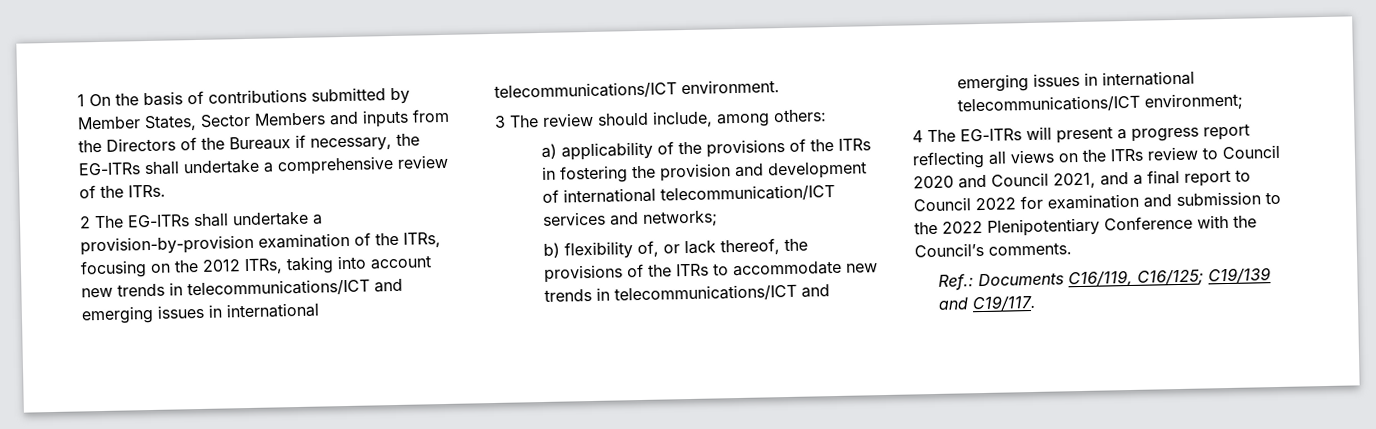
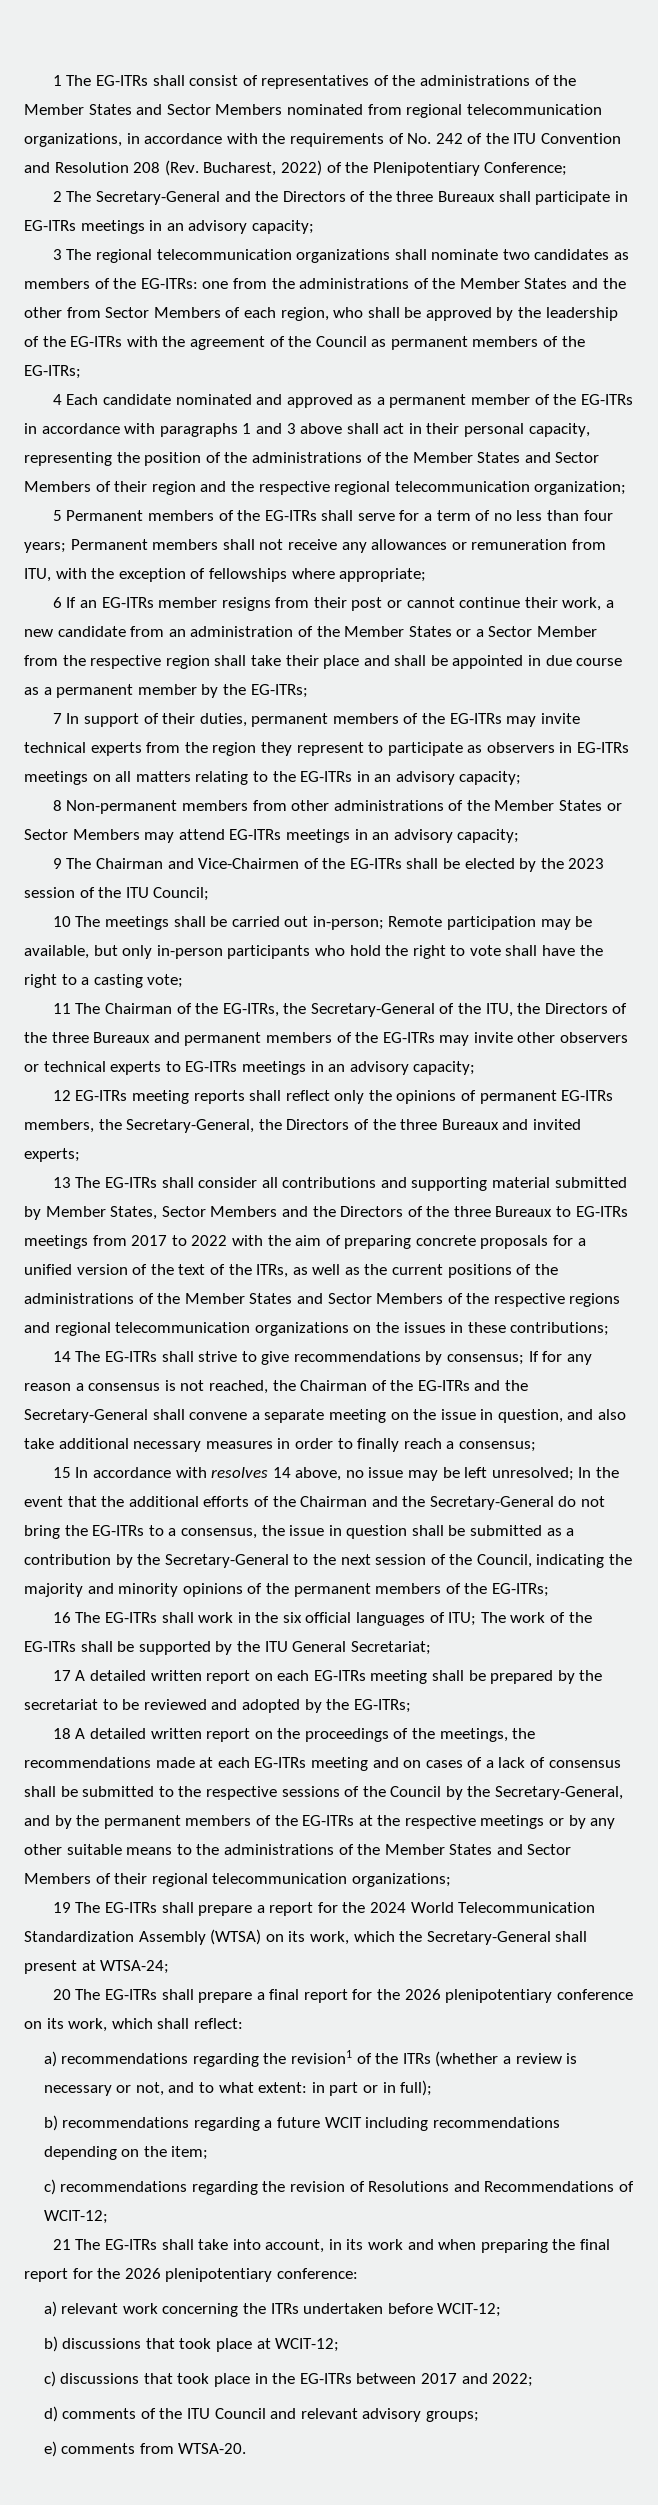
[77,88,307,107] 1 On the basis of contributions -> [52,75,577,89] [24,104,602,118] [24,133,622,147] [24,160,568,176] [52,191,628,205] [24,220,314,234] [52,249,630,263] [24,278,626,289] [24,307,618,321] [24,336,585,350] [24,365,81,379] [52,394,633,408] [24,423,590,437] [24,452,600,466] [24,481,627,495] [52,510,613,521] [24,539,606,553] [24,568,427,582] [52,597,615,611] [24,626,598,637] [24,655,623,669] [24,684,308,698] [52,713,580,727] [24,742,630,756] [24,771,522,785] [52,800,622,814] [24,829,520,843] [52,858,605,872] [24,887,210,901] [52,916,593,930] [24,945,603,959] [24,974,184,988] [52,1003,628,1017] [24,1032,629,1046] [24,1061,476,1075] [52,1090,614,1104] [24,1119,581,1133] [24,1148,80,1162] [52,1177,551,1191] 1 The EG-ITRs shall consist of representatives of the administrations of the Member States and Sector Members nominated from regional telecommunication organizations, in accordance with the requirements of No. 242 of the ITU Convention and Resolution 208 (Rev. Bucharest, 2022) of the Plenipotentiary Conference; // 2 The Secretary-General and the Directors of the three Bureaux shall participate in EG-ITRs meetings in an advisory capacity; // 3 The regional telecommunication organizations shall nominate two candidates as members of the EG-ITRs: one from the administrations of the Member States and the other from Sector Members of each region, who shall be approved by the leadership of the EG-ITRs with the agreement of the Council as permanent members of the EG-ITRs; // 4 Each candidate nominated and approved as a permanent member of the EG-ITRs in accordance with paragraphs 1 and 3 above shall act in their personal capacity, representing the position of the administrations of the Member States and Sector Members of their region and the respective regional telecommunication organization; // 5 Permanent members of the EG-ITRs shall serve for a term of no less than four years; Permanent members shall not receive any allowances or remuneration from ITU, with the exception of fellowships where appropriate; // 6 If an EG-ITRs member resigns from their post or cannot continue their work, a new candidate from an administration of the Member States or a Sector Member from the respective region shall take their place and shall be appointed in due course as a permanent member by the EG-ITRs; // 7 In support of their duties, permanent members of the EG-ITRs may invite technical experts from the region they represent to participate as observers in EG-ITRs meetings on all matters relating to the EG-ITRs in an advisory capacity; // 8 Non-permanent members from other administrations of the Member States or Sector Members may attend EG-ITRs meetings in an advisory capacity; // 9 The Chairman and Vice-Chairmen of the EG-ITRs shall be elected by the 2023 session of the ITU Council; // 10 The meetings shall be carried out in-person; Remote participation may be available, but only in-person participants who hold the right to vote shall have the right to a casting vote; // 11 The Chairman of the EG-ITRs, the Secretary-General of the ITU, the Directors of the three Bureaux and permanent members of the EG-ITRs may invite other observers or technical experts to EG-ITRs meetings in an advisory capacity; // 12 EG-ITRs meeting reports shall reflect only the opinions of permanent EG-ITRs members, the Secretary-General, the Directors of the three Bureaux and invited experts; // 13 The EG-ITRs shall consider all contributions and supporting material
[362,108,450,128] [78,133,420,153] [78,154,448,176] [79,184,166,199] [79,211,323,229] [80,232,441,256] [80,255,432,279] [81,278,403,298] [81,302,320,325] [494,79,780,100] [494,109,827,128] [540,138,871,161] [540,161,867,184] [541,184,835,204] [541,210,718,227] [542,238,808,260] [543,260,878,283] [543,283,830,303] [956,70,1195,93] [956,92,1243,114] [912,123,1250,144] [912,144,1280,170] [913,169,1251,189] [913,191,1281,212] [914,214,1257,237] [914,242,1072,258] [937,267,1271,291] [937,294,1037,312] inputs from the Directors of the Bureaux if necessary, the EG-ITRs shall undertake a comprehensive review of the ITRs. // 2 The EG-ITRs shall undertake a provision-by-provision examination of the ITRs, focusing on the 2012 ITRs, taking into account new trends in telecommunications/ICT and emerging issues in international telecommunications/ICT environment. // 3 The review should include, among others: // a) applicability of the provisions of the ITRs in fostering the provision and development of international telecommunication/ICT services and networks; // b) flexibility of, or lack thereof, the provisions of the ITRs to accommodate new trends in telecommunications/ICT and emerging issues in international telecommunications/ICT environment; // 4 The EG-ITRs will present a progress report reflecting all views on the ITRs review to Council 2020 and Council 2021, and a final report to Council 2022 for examination and submission to the 2022 Plenipotentiary Conference with the Council’s comments. // Ref.: Documents C16/119, C16/125; C19/139 and C19/117. -> [312,1206,628,1217] [24,1235,586,1249] [24,1264,558,1278] [24,1293,621,1307] [24,1322,610,1336] [52,1351,592,1365] [24,1380,529,1394] [24,1409,627,1423] [24,1438,536,1452] [52,1467,620,1481] [24,1496,606,1510] [24,1525,575,1539] [24,1554,633,1568] [24,1583,549,1597] [52,1612,592,1626] [24,1641,431,1655] [52,1670,603,1684] [24,1699,411,1713] [52,1728,536,1742] [24,1757,621,1771] [24,1786,624,1800] [24,1815,616,1829] [24,1844,572,1855] [24,1873,451,1887] [52,1902,596,1916] [24,1929,588,1945] [24,1960,170,1974] [52,1989,633,2003] [24,2018,243,2032] [43,2050,578,2067] [43,2080,433,2096] [43,2115,560,2131] [43,2146,209,2160] [43,2179,634,2195] [43,2210,108,2224] [52,2239,611,2253] [24,2268,358,2282] [43,2301,502,2317] [43,2336,340,2352] [43,2371,534,2387] [43,2406,479,2422] [43,2441,247,2457] the Directors of the three Bureaux to EG-ITRs meetings from 2017 to 2022 with the aim of preparing concrete proposals for a unified version of the text of the ITRs, as well as the current positions of the administrations of the Member States and Sector Members of the respective regions and regional telecommunication organizations on the issues in these contributions; // 14 The EG-ITRs shall strive to give recommendations by consensus; If for any reason a consensus is not reached, the Chairman of the EG-ITRs and the Secretary-General shall convene a separate meeting on the issue in question, and also take additional necessary measures in order to finally reach a consensus; // 15 In accordance with resolves 14 above, no issue may be left unresolved; In the event that the additional efforts of the Chairman and the Secretary-General do not bring the EG-ITRs to a consensus, the issue in question shall be submitted as a contribution by the Secretary-General to the next session of the Council, indicating the majority and minority opinions of the permanent members of the EG-ITRs; // 16 The EG-ITRs shall work in the six official languages of ITU; The work of the EG-ITRs shall be supported by the ITU General Secretariat; // 17 A detailed written report on each EG-ITRs meeting shall be prepared by the secretariat to be reviewed and adopted by the EG-ITRs; // 18 A detailed written report on the proceedings of the meetings, the recommendations made at each EG-ITRs meeting and on cases of a lack of consensus shall be submitted to the respective sessions of the Council by the Secretary-General, and by the permanent members of the EG-ITRs at the respective meetings or by any other suitable means to the administrations of the Member States and Sector Members of their regional telecommunication organizations; // 19 The EG-ITRs shall prepare a report for the 2024 World Telecommunication Standardization Assembly (WTSA) on its work, which the Secretary-General shall present at WTSA-24; // 20 The EG-ITRs shall prepare a final report for the 2026 plenipotentiary conference on its work, which shall reflect: // a) recommendations regarding the revision1 of the ITRs (whether a review is necessary or not, and to what extent: in part or in full); // b) recommendations regarding a future WCIT including recommendations depending on the item; // c) recommendations regarding the revision of Resolutions and Recommendations of WCIT-12; // 21 The EG-ITRs shall take into account, in its work and when preparing the final report for the 2026 plenipotentiary conference: // a) relevant work concerning the ITRs undertaken before WCIT-12; // b) discussions that took place at WCIT-12; // c) discussions that took place in the EG-ITRs between 2017 and 2022; // d) comments of the ITU Council and relevant advisory groups; // e) comments from WTSA-20.

